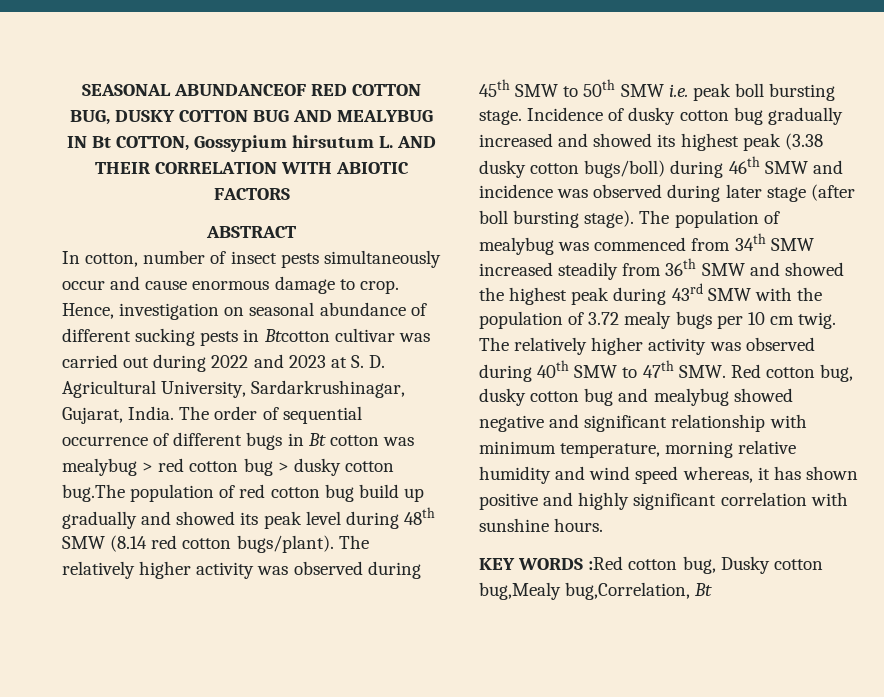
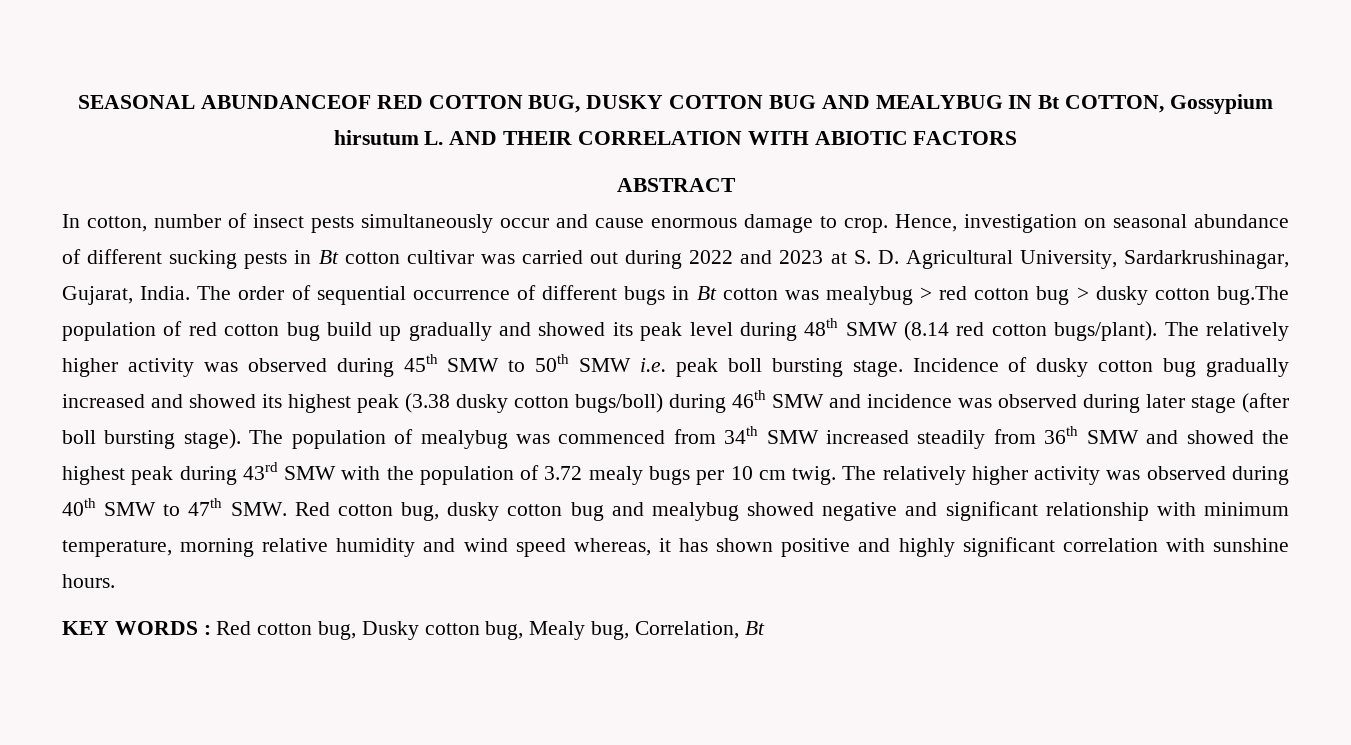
[263,329,330,342] Btcotton -> [318,250,400,264] Bt cotton
[588,556,624,570] :Red -> [203,621,252,635] : Red
[479,582,691,600] bug,Mealy bug,Correlation, -> [485,621,739,640] bug, Mealy bug, Correlation,

